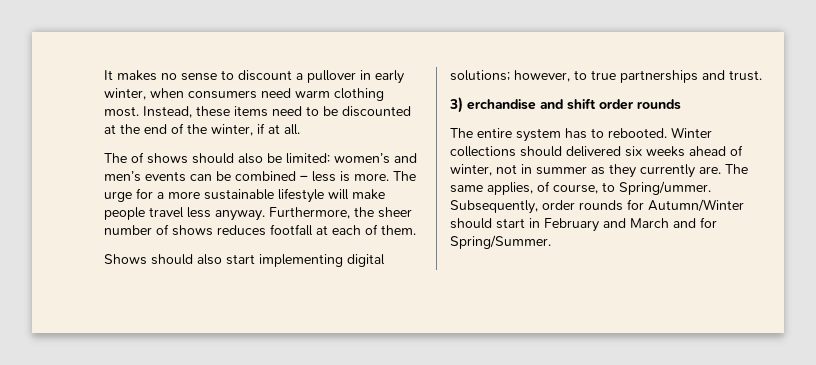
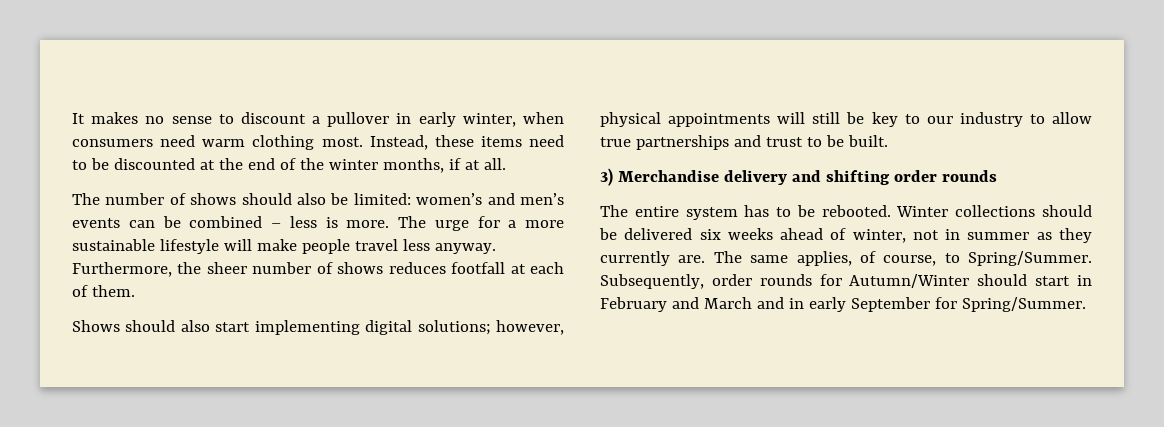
[211,124,253,136] winter, -> [328,158,444,173] winter months,
(127, 158) none -> [105,193,165,205] number
[574,70,762,83] [449,97,596,113] to true partnerships and trust. // 3) erchandise and shift -> [600,112,1092,127] [600,135,888,150] [600,168,890,186] physical appointments will still be key to our industry to allow true partnerships and trust to be built. // 3) Merchandise delivery and shifting
(604, 133) none -> [796,205,815,217] be
(562, 151) none -> [599,228,617,240] be
[619,181,711,195] Spring/ummer. -> [968,251,1092,266] Spring/Summer.
(696, 223) none -> [788,297,930,312] in early September

